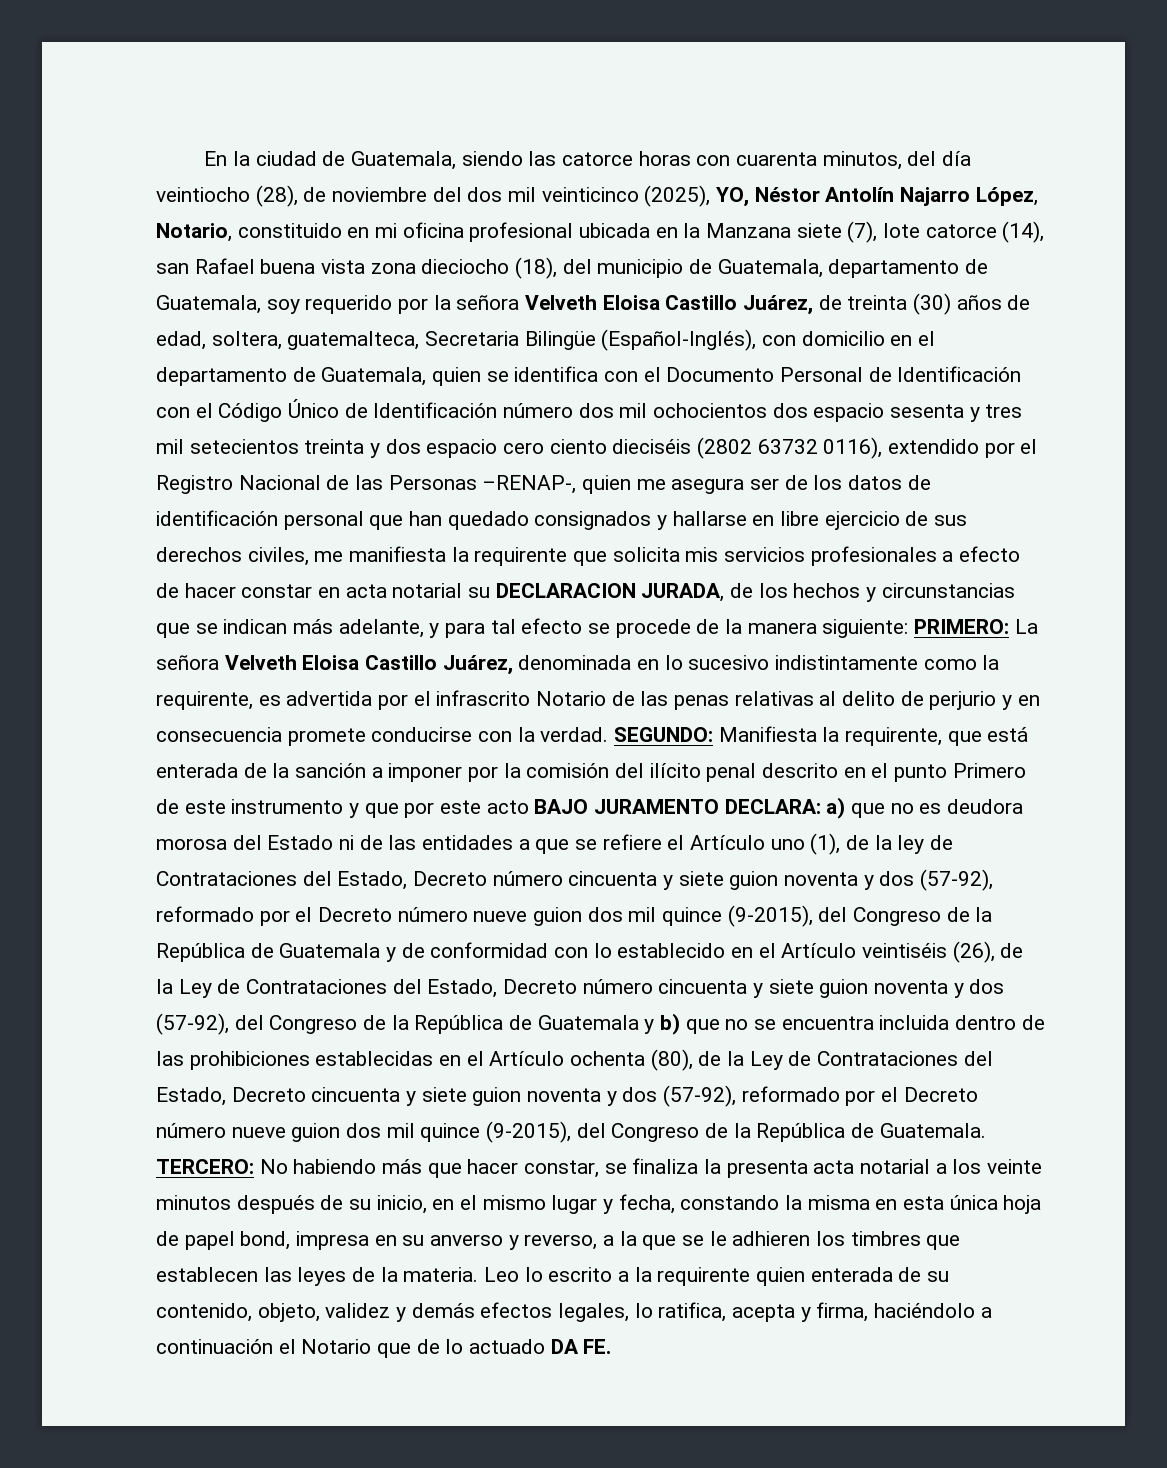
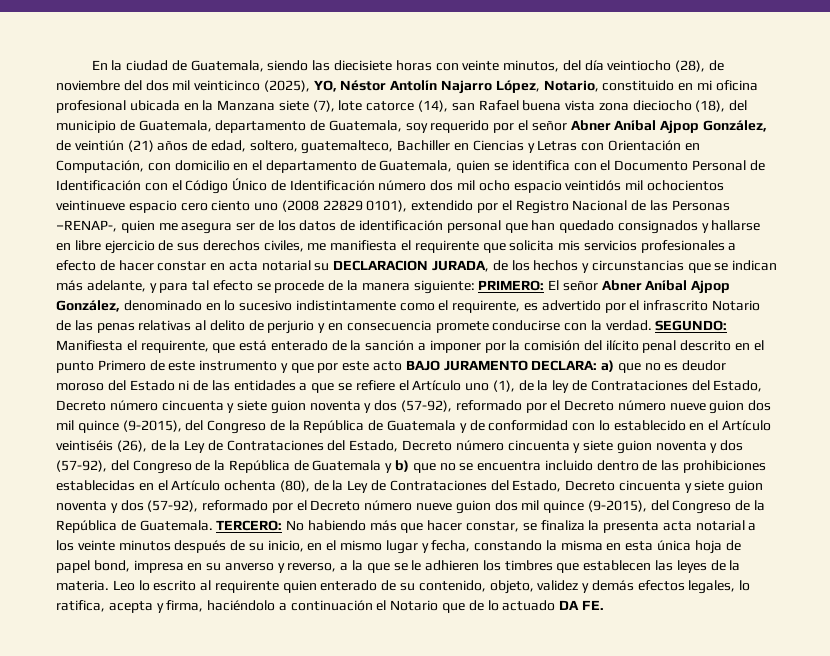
[561,152,633,166] catorce -> [333,60,392,71] diecisiete
[735,152,817,166] cuarenta -> [462,60,500,71] veinte
[433,293,1031,315] [156,329,757,351] la señora Velveth Eloisa Castillo Juárez, de treinta (30) años de edad, soltera, guatemalteca, Secretaria Bilingüe (Español-Inglés), -> [518,120,767,134] [56,140,700,154] [56,160,144,173] el señor Abner Aníbal Ajpop González, de veintiún (21) años de edad, soltero, guatemalteco, Bachiller en Ciencias y Letras con Orientación en Computación,
[653,403,1023,422] [156,437,883,459] ochocientos dos espacio sesenta y tres mil setecientos treinta y dos espacio cero ciento dieciséis (2802 63732 0116), -> [478,180,724,193] [56,200,408,213] ocho espacio veintidós mil ochocientos veintinueve espacio cero ciento uno (2008 22829 0101),
[451,547,469,562] la -> [401,240,412,251] el
[1014,619,1038,634] [156,655,632,675] La señora Velveth Eloisa Castillo Juárez, denominada -> [548,280,731,294] [56,300,202,312] El señor Abner Aníbal Ajpop González, denominado
[982,655,1000,670] la -> [438,300,449,311] el
[286,691,373,706] advertida -> [541,300,601,311] advertido
[822,727,840,742] la -> [126,340,137,351] el
[156,763,238,778] enterada -> [270,340,328,351] enterado
[947,799,1024,814] [156,838,227,850] deudora morosa -> [682,360,727,371] [56,383,104,391] deudor moroso
[879,1015,950,1030] incluida -> [544,460,593,471] incluido
[618,1267,652,1282] a la -> [200,580,212,591] al
[810,1267,893,1282] enterada -> [320,580,378,591] enterado

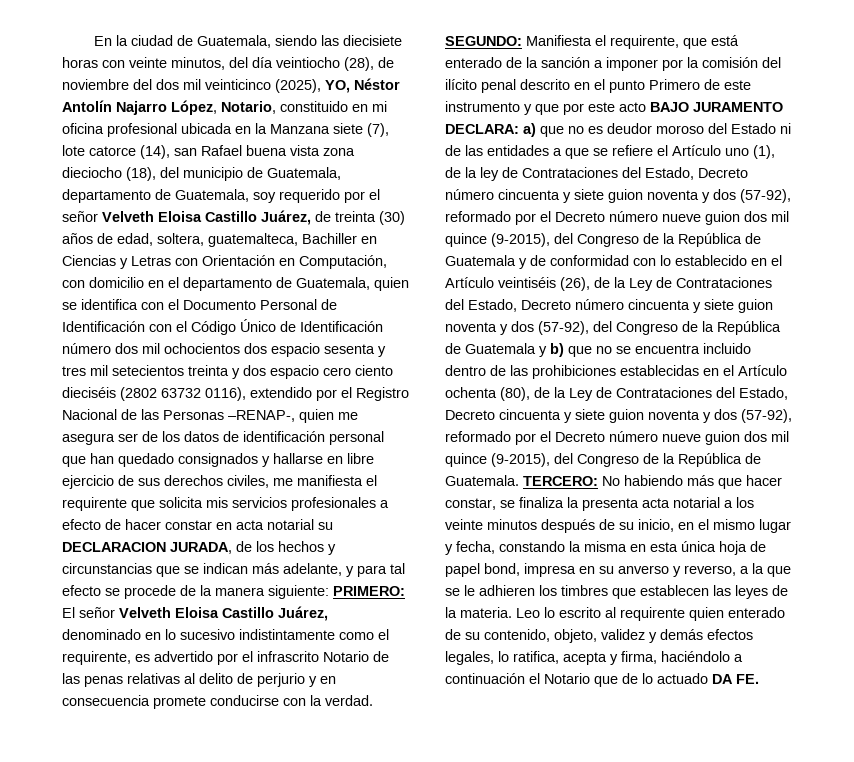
[570,120,767,134] [56,140,154,152] Abner Aníbal Ajpop González, de veintiún (21) -> [102,210,405,225] Velveth Eloisa Castillo Juárez, de treinta (30)
[249,140,394,154] soltero, guatemalteco, -> [157,233,298,247] soltera, guatemalteca,
[478,180,724,193] [56,200,408,213] ocho espacio veintidós mil ochocientos veintinueve espacio cero ciento uno (2008 22829 0101), -> [164,343,386,357] [62,365,393,379] [62,387,246,401] ochocientos dos espacio sesenta y tres mil setecientos treinta y dos espacio cero ciento dieciséis (2802 63732 0116),
[601,280,731,294] [56,300,120,312] Abner Aníbal Ajpop González, -> [119,606,328,621] Velveth Eloisa Castillo Juárez,

